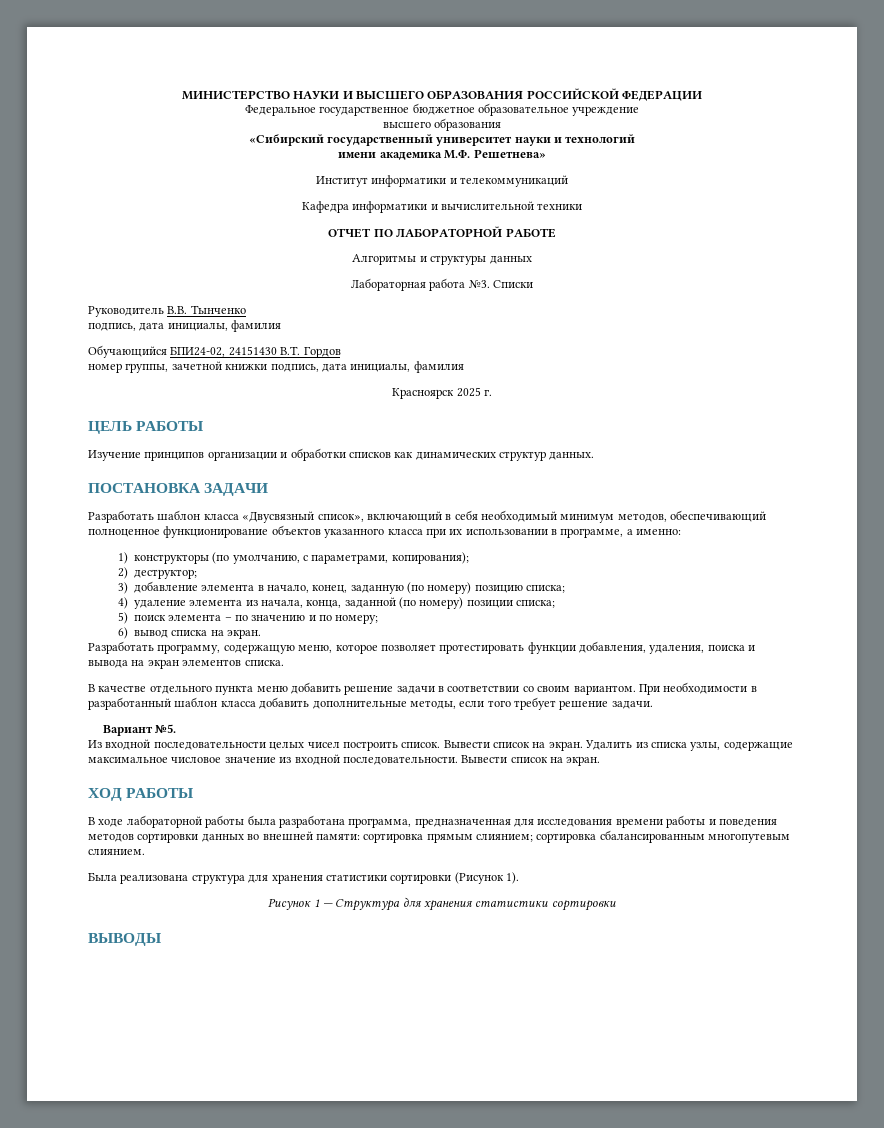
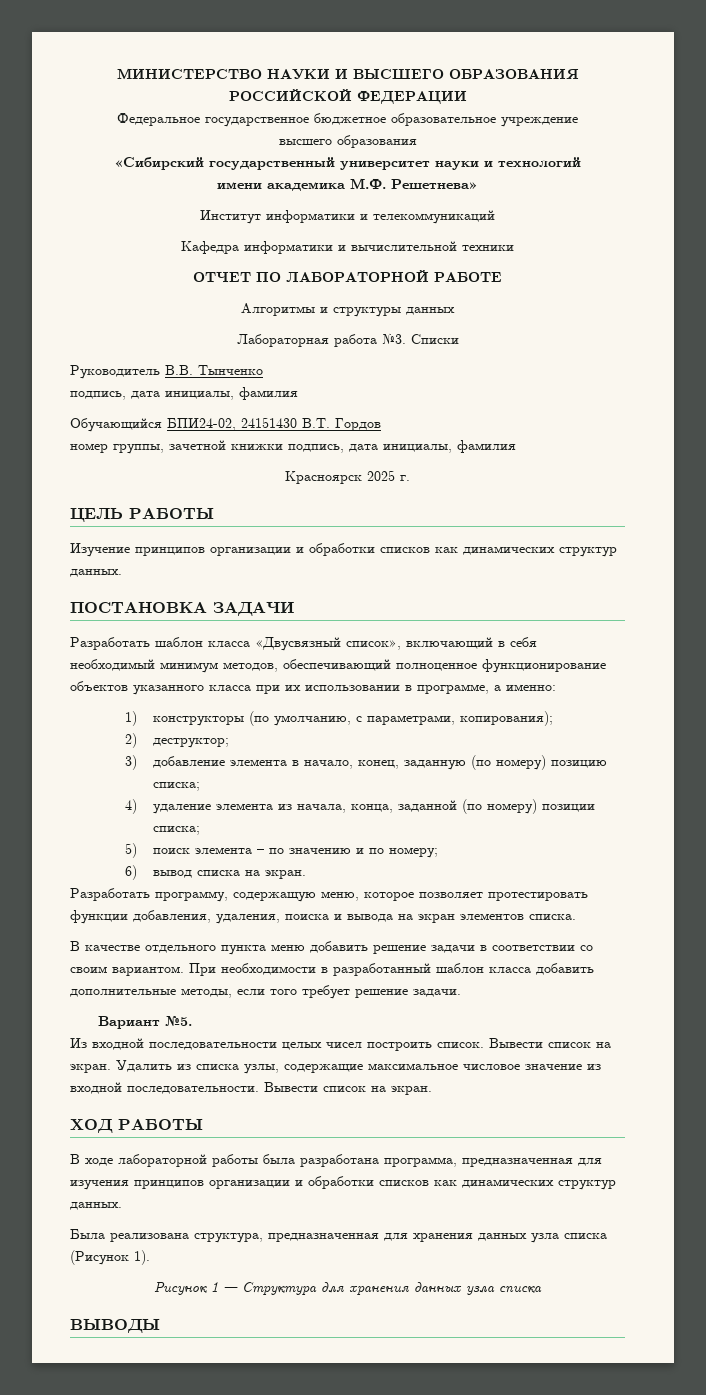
[537,815,777,828] [88,830,791,843] [88,849,145,855] [88,872,452,884] исследования времени работы и поведения методов сортировки данных во внешней памяти: сортировка прямым слиянием; сортировка сбалансированным многопутевым слиянием. // Была реализована структура для хранения статистики сортировки -> [70,1176,616,1190] [70,1202,122,1210] [70,1229,607,1243] изучения принципов организации и обработки списков как динамических структур данных. // Была реализована структура, предназначенная для хранения данных узла списка
[475,900,616,911] статистики сортировки -> [414,1282,542,1295] данных узла списка

